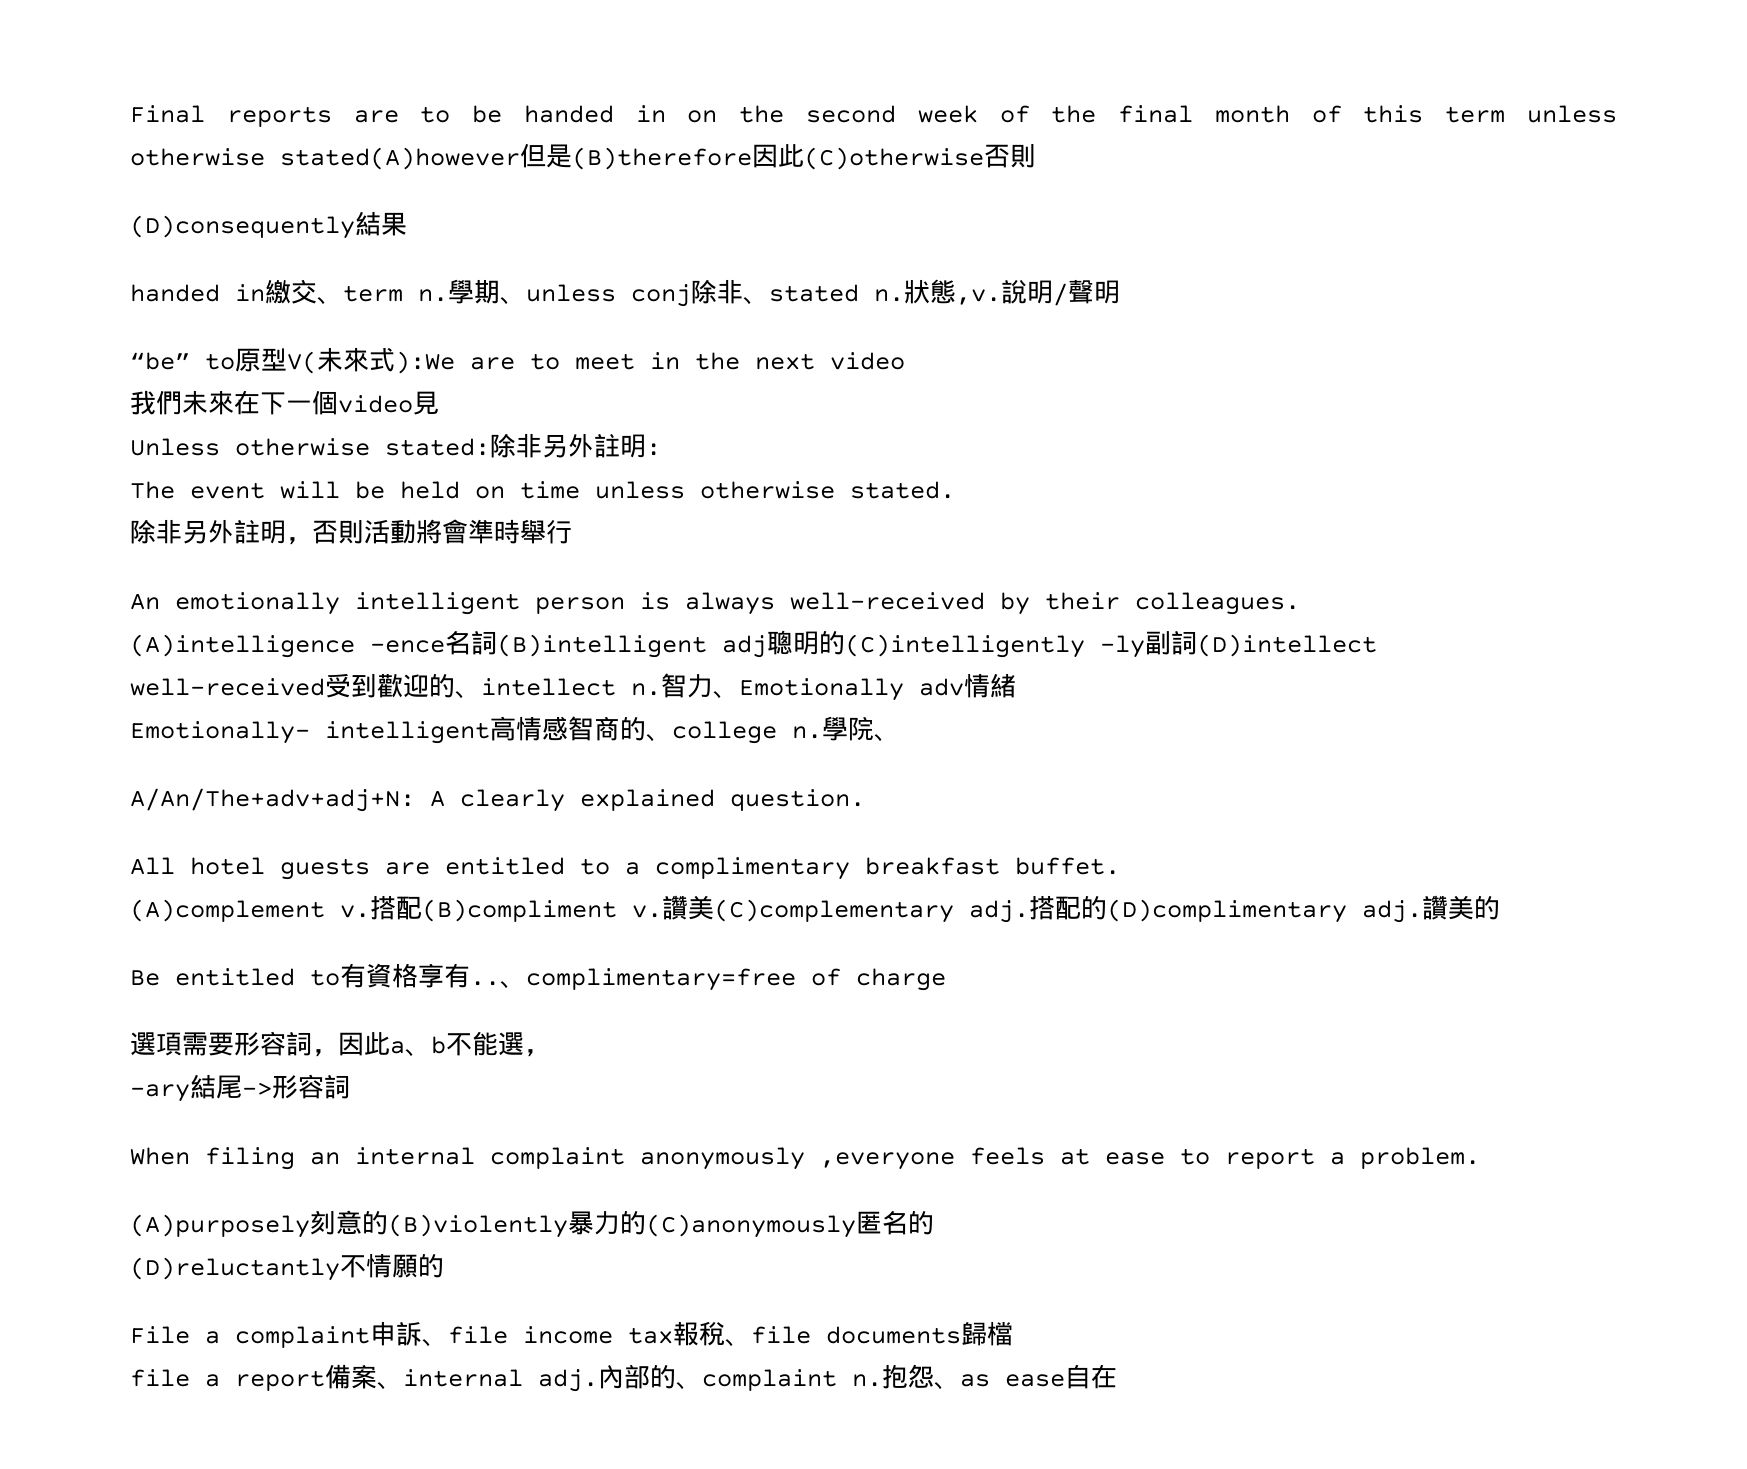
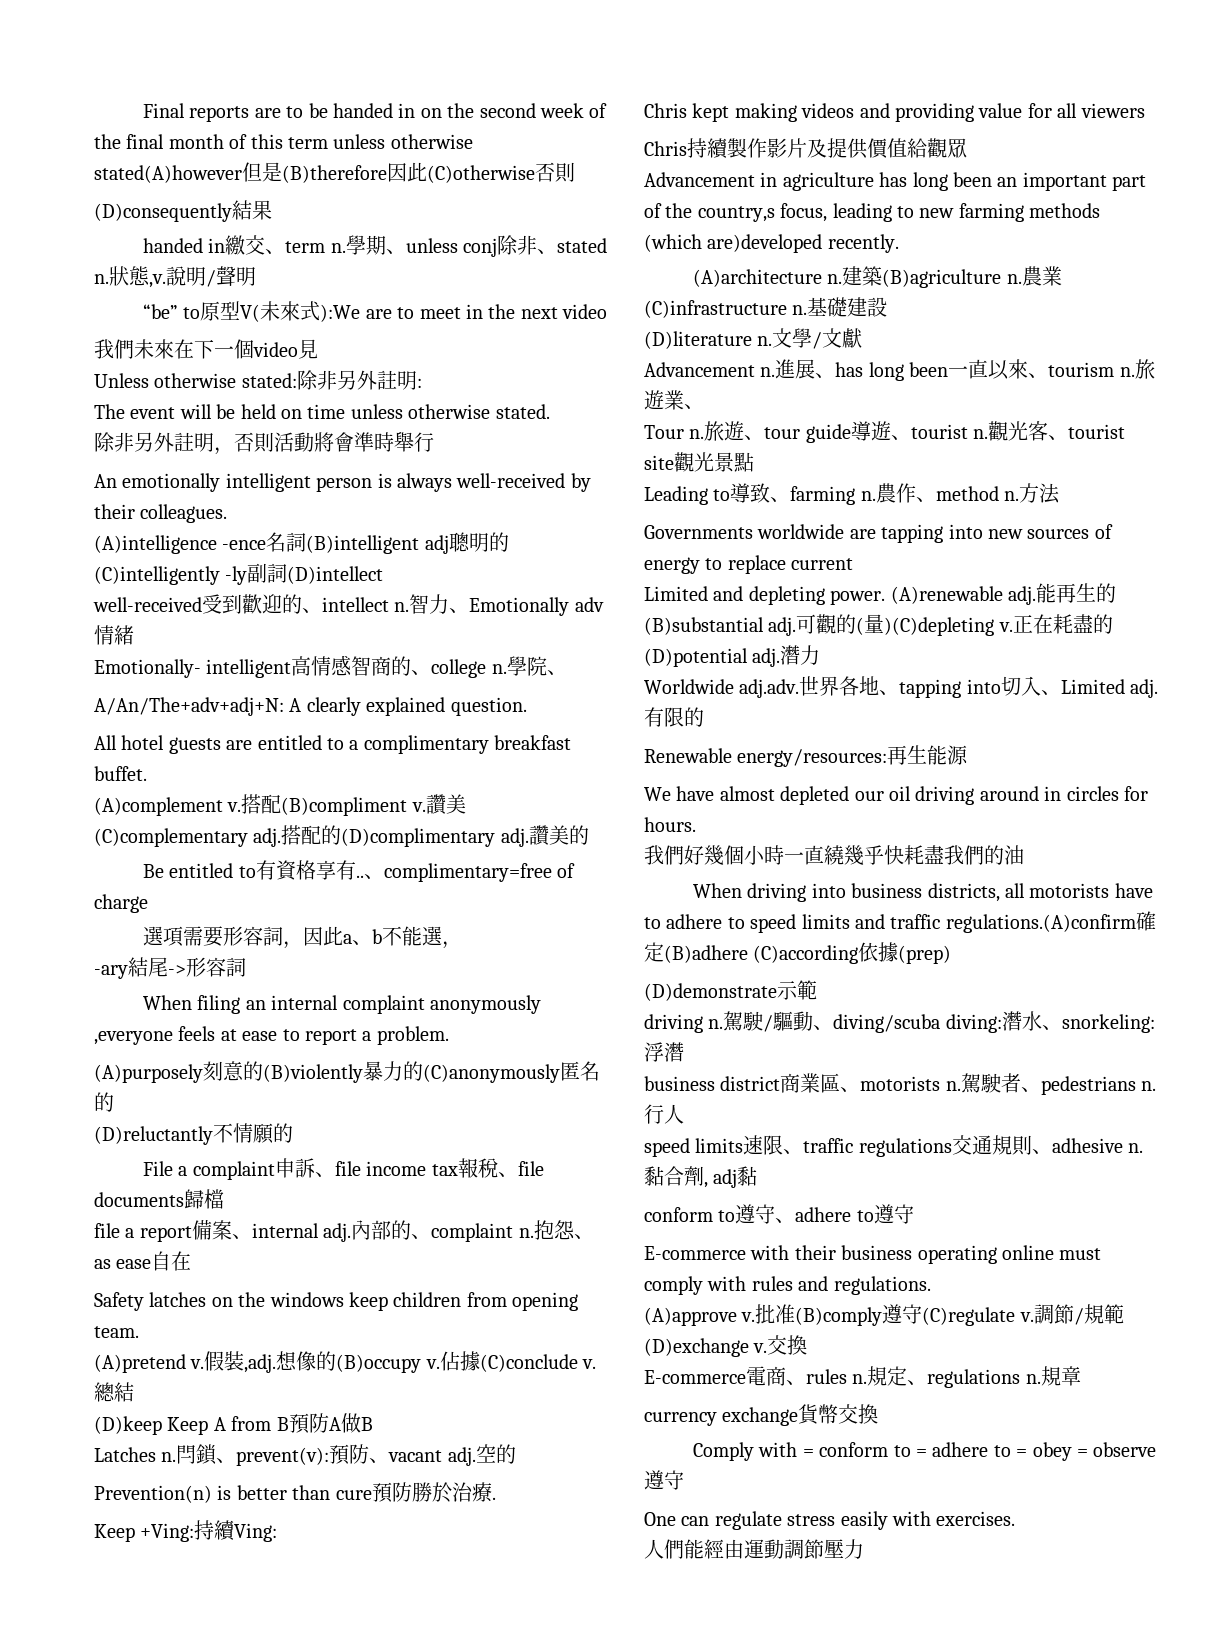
(1117, 1376) none -> [94,1292,579,1311] [94,1326,139,1338] [94,1351,597,1373] [94,1382,134,1402] [94,1413,373,1435] [94,1444,516,1466] [94,1482,496,1503] [94,1520,278,1542] [644,103,1145,122] [644,138,967,159] [644,172,1147,191] [644,203,1101,222] [644,234,899,253] [692,266,1062,288] [644,297,888,318] [644,328,863,349] [644,359,1155,381] [644,390,704,410] [644,421,1126,443] [644,452,754,472] [644,483,1061,505] [644,524,1113,543] [644,555,854,574] [644,583,1116,605] [644,614,1113,636] [644,645,821,667] [644,676,1159,698] [644,707,704,727] [644,745,969,767] [644,786,1148,805] [644,817,696,832] [644,845,1024,865] [692,883,1153,902] [644,911,1156,933] [644,942,952,964] [644,980,817,1001] [644,1011,1155,1033] [644,1042,684,1062] [644,1073,1157,1095] [644,1104,684,1124] [644,1135,1144,1157] [644,1166,758,1188] [644,1204,914,1224] [644,1245,1102,1264] [644,1276,931,1295] [644,1304,1124,1326] [644,1335,808,1357] [644,1366,1081,1388] [644,1404,879,1426] [692,1442,1157,1461] [644,1470,684,1490] [644,1511,1016,1530] [644,1539,864,1559] // Safety latches on the windows keep children from opening team. // (A)pretend v.假裝,adj.想像的(B)occupy v.佔據(C)conclude v.總結 // (D)keep Keep A from B預防A做B // Latches n.閂鎖、prevent(v):預防、vacant adj.空的 // Prevention(n) is better than cure預防勝於治療. // Keep +Ving:持續Ving: // Chris kept making videos and providing value for all viewers // Chris持續製作影片及提供價值給觀眾 // Advancement in agriculture has long been an important part of the country,s focus, leading to new farming methods (which are)developed recently. // (A)architecture n.建築(B)agriculture n.農業(C)infrastructure n.基礎建設 // (D)literature n.文學/文獻 // Advancement n.進展、has long been一直以來、tourism n.旅遊業、 // Tour n.旅遊、tour guide導遊、tourist n.觀光客、tourist site觀光景點 // Leading to導致、farming n.農作、method n.方法 // Governments worldwide are tapping into new sources of energy to replace current // Limited and depleting power. (A)renewable adj.能再生的(B)substantial adj.可觀的(量)(C)depleting v.正在耗盡的(D)potential adj.潛力 // Worldwide adj.adv.世界各地、tapping into切入、Limited adj.有限的 // Renewable energy/resources:再生能源 // We have almost depleted our oil driving around in circles for hours. // 我們好幾個小時一直繞幾乎快耗盡我們的油 // When driving into business districts, all motorists have to adhere to speed limits and traffic regulations.(A)confirm確定(B)adhere (C)according依據(prep) // (D)demonstrate示範 // driving n.駕駛/驅動、diving/scuba diving:潛水、snorkeling:浮潛 // business district商業區、motorists n.駕駛者、pedestrians n.行人 // speed limits速限、traffic regulations交通規則、adhesive n.黏合劑, adj黏 // conform to遵守、adhere to遵守 // E-commerce with their business operating online must comply with rules and regulations. // (A)approve v.批准(B)comply遵守(C)regulate v.調節/規範(D)exchange v.交換 // E-commerce電商、rules n.規定、regulations n.規章 // currency exchange貨幣交換 // Comply with = conform to = adhere to = obey = observe遵守 // One can regulate stress easily with exercises. // 人們能經由運動調節壓力

